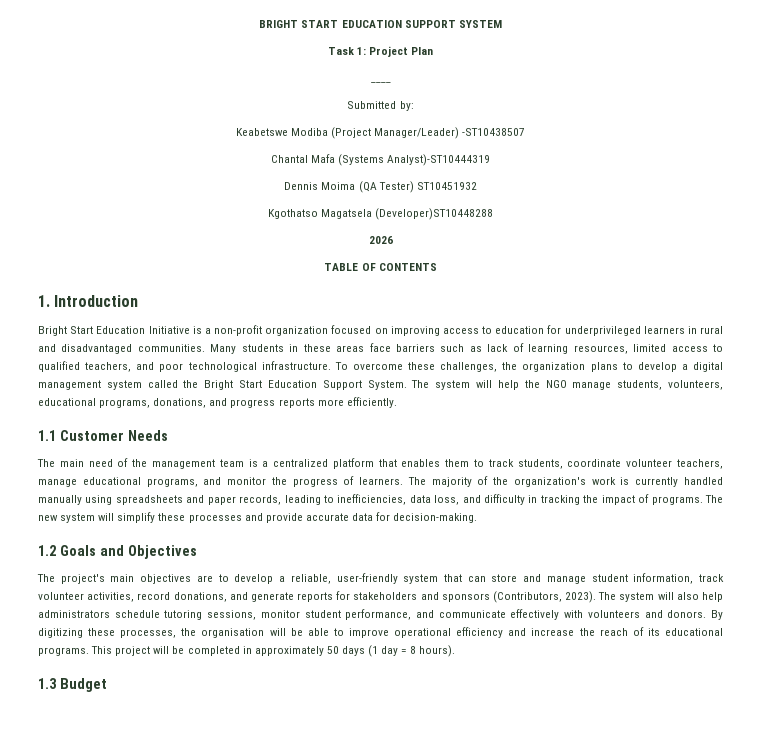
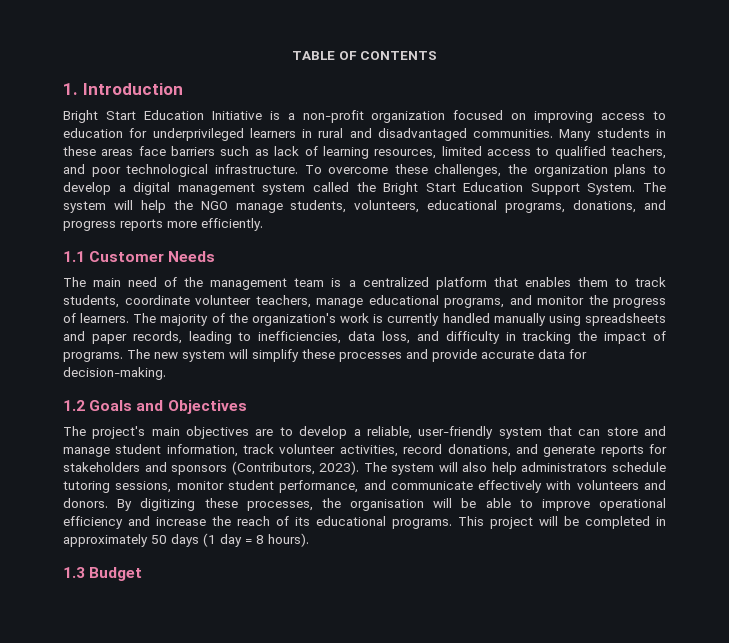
[259,20,502,28] [327,46,434,57] [370,82,391,83] [347,101,414,111] [235,127,526,139] [270,154,491,166] [284,181,477,193] [267,208,494,220] [368,236,393,244] BRIGHT START EDUCATION SUPPORT SYSTEM // Task 1: Project Plan // ____ // Submitted by: // Keabetswe Modiba (Project Manager/Leader) -ST10438507 // Chantal Mafa (Systems Analyst)-ST10444319 // Dennis Moima (QA Tester) ST10451932 // Kgothatso Magatsela (Developer)ST10448288 // 2026 // -> (292, 55) none

